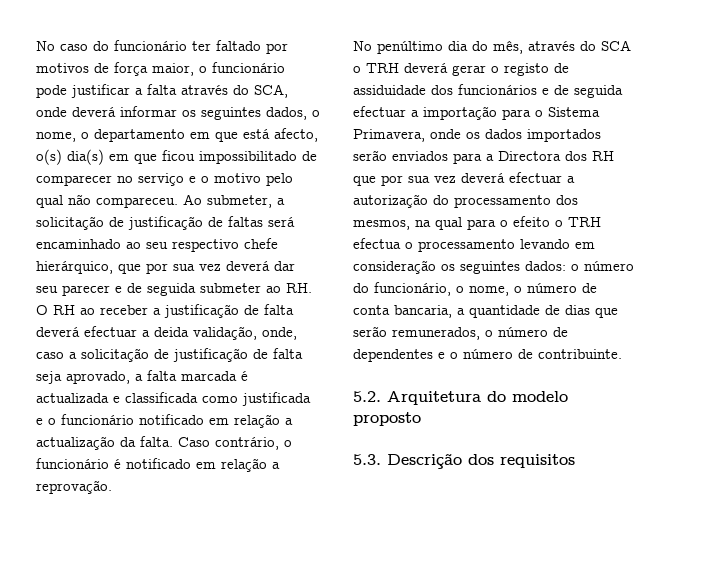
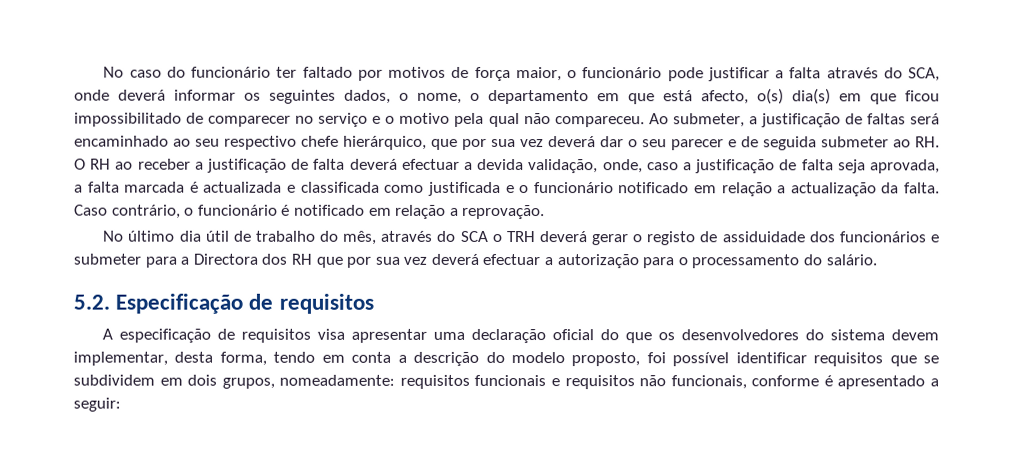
[266,173,293,186] pelo -> [454,112,485,127] pela
[36,216,124,230] solicitação de -> (758, 120) none
(295, 266) none -> [628,139,638,148] o
[154,327,189,337] deida -> [477,158,525,171] devida
[81,348,169,362] solicitação de -> (692, 166) none
[66,371,130,384] aprovado, -> [870,159,941,174] aprovada,
[377,41,468,54] penúltimo dia -> [127,230,316,242] último dia útil de trabalho
[554,85,623,98] [353,106,600,120] [353,129,601,142] [353,150,448,161] de seguida efectuar a importação para o Sistema Primavera, onde os dados importados serão enviados -> [73,253,141,265] submeter
[433,195,578,208] [353,216,601,230] [353,238,595,252] [353,260,634,274] [353,282,597,296] [353,305,618,318] [353,326,568,340] [353,349,622,362] [353,391,568,405] [353,412,421,426] [353,453,575,469] do processamento dos mesmos, na qual para o efeito o TRH efectua o processamento levando em consideração os seguintes dados: o número do funcionário, o nome, o número de conta bancaria, a quantidade de dias que serão remunerados, o número de dependentes e o número de contribuinte. // 5.2. Arquitetura do modelo proposto // 5.3. Descrição dos requisitos -> [642,254,877,269] [73,293,374,314] [102,328,940,344] [73,351,939,367] [73,374,939,390] [73,397,121,412] para o processamento do salário. // 5.2. Especificação de requisitos // A especificação de requisitos visa apresentar uma declaração oficial do que os desenvolvedores do sistema devem implementar, desta forma, tendo em conta a descrição do modelo proposto, foi possível identificar requisitos que se subdividem em dois grupos, nomeadamente: requisitos funcionais e requisitos não funcionais, conforme é apresentado a seguir:

